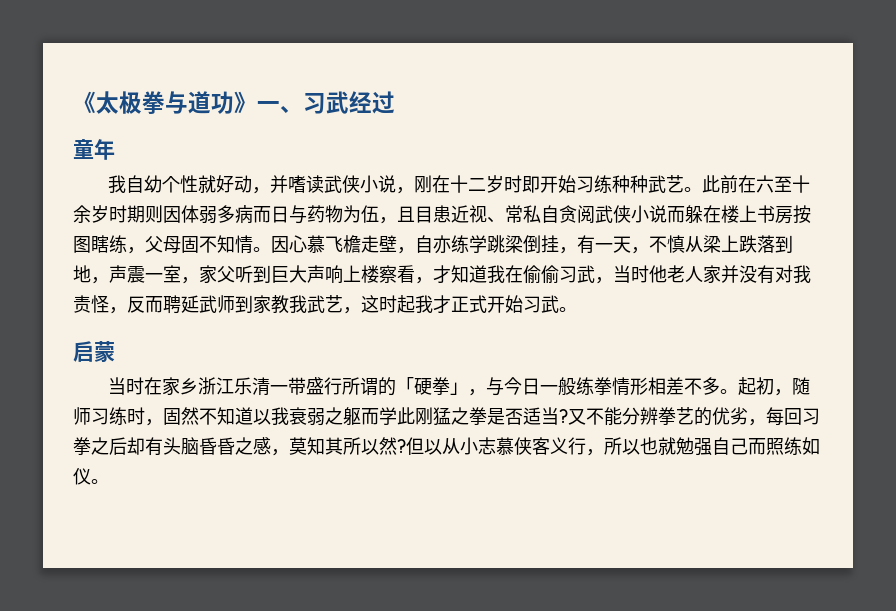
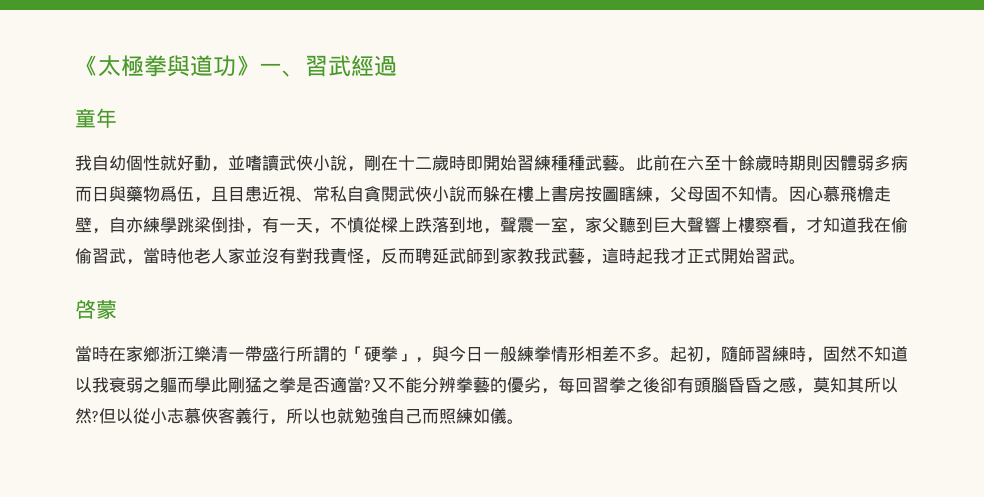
[119,91,188,114] 极拳与 -> [121,55,190,77] 極拳與
[303,91,395,114] 习武经过 -> [305,55,397,77] 習武經過
[161,175,810,194] [73,205,199,224] 个性就好动，并嗜读武侠小说，刚在十二岁时即开始习练种种武艺。此前在六至十余岁时期则因体 -> [126,155,857,172] 個性就好動，並嗜讀武俠小說，剛在十二歲時即開始習練種種武藝。此前在六至十餘歲時期則因體
[289,205,361,224] 与药物为 -> [109,186,177,202] 與藥物爲
[469,205,487,223] 视 -> [279,186,296,202] 視
[559,205,811,224] [73,235,127,253] 贪阅武侠小说而躲在楼上书房按图瞎练 -> [364,186,653,202] 貪閱武俠小說而躲在樓上書房按圖瞎練
[325,236,343,252] 飞 -> [840,186,857,202] 飛
[451,235,559,253] 练学跳梁倒挂 -> [143,217,245,233] 練學跳梁倒掛
[685,235,721,253] 从梁 -> [364,217,398,233] 從樑
[109,265,127,283] 声 -> [500,217,517,233] 聲
[235,265,379,284] 听到巨大声响上楼 -> [619,217,755,233] 聽到巨大聲響上樓
[559,265,811,284] [73,295,91,313] 习武，当时他老人家并没有对我责 -> [92,248,347,265] 習武，當時他老人家並沒有對我責
[217,295,235,313] 师 -> [466,248,483,264] 師
[325,295,397,314] 艺，这时 -> [568,247,636,265] 藝，這時
[487,295,541,313] 开始习 -> [721,248,772,264] 開始習
[73,341,94,362] 启 -> [75,300,96,319] 啓
[107,377,378,396] 当时在家乡浙江乐清一带盛行所谓 -> [75,346,330,362] 當時在家鄉浙江樂清一帶盛行所謂
[485,377,504,396] 与 -> [432,346,449,362] 與
[575,377,594,395] 练 -> [517,346,534,362] 練
[791,377,810,395] [73,407,145,425] 随师习练时 -> [721,346,806,362] 隨師習練時
[343,407,433,425] 躯而学此刚 -> [160,377,245,393] 軀而學此剛
[523,407,559,425] 适当 -> [330,377,364,393] 適當
[676,407,730,426] 艺的优 -> [473,377,524,393] 藝的優
[802,408,820,425] [73,437,199,456] 习拳之后却有头脑 -> [592,377,728,393] 習拳之後卻有頭腦
[442,437,568,455] 从小志慕侠客义 -> [133,408,252,424] 從小志慕俠客義
[694,438,712,456] 强 -> [371,408,388,424] 強
[784,437,820,455] [73,468,91,485] 练如仪 -> [456,408,507,424] 練如儀

